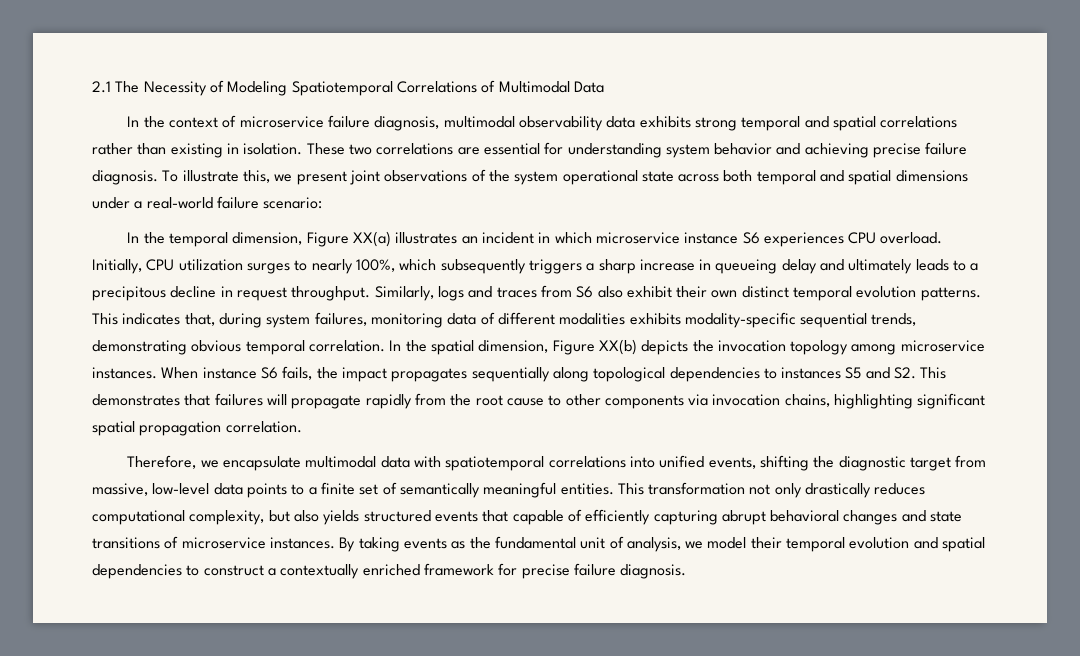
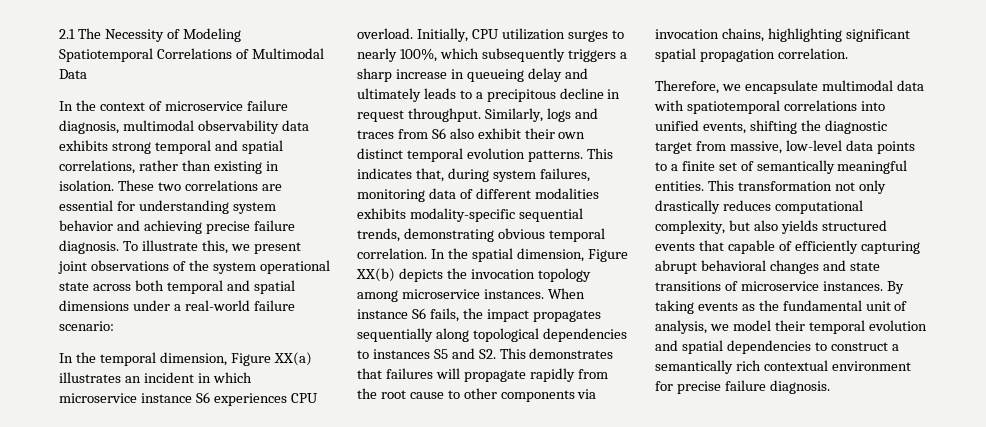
[880,116,958,128] correlations -> [59,160,135,174] correlations,
[280,563,494,579] contextually enriched framework -> [655,360,911,374] semantically rich contextual environment

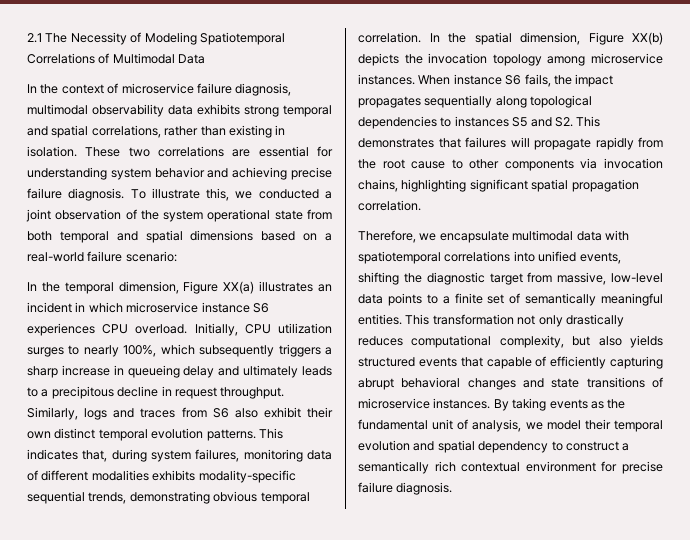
[253,242,301,254] [58,260,169,274] present joint observations -> [258,189,332,199] [26,209,122,222] conducted a joint observation
[92,284,131,291] across -> [306,209,332,220] from
[132,300,170,311] under -> [261,231,318,241] based on
[726,340,811,354] dependencies -> [478,441,549,453] dependency

